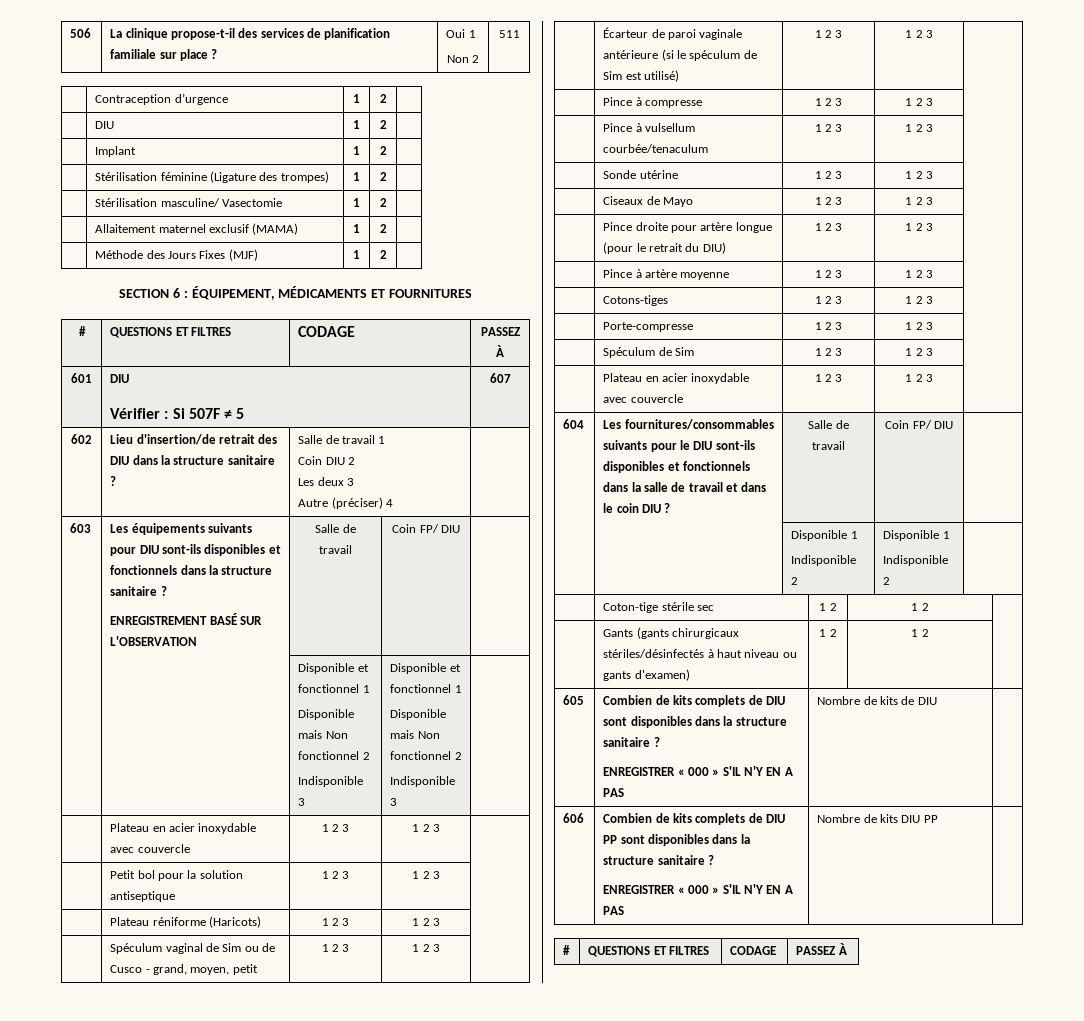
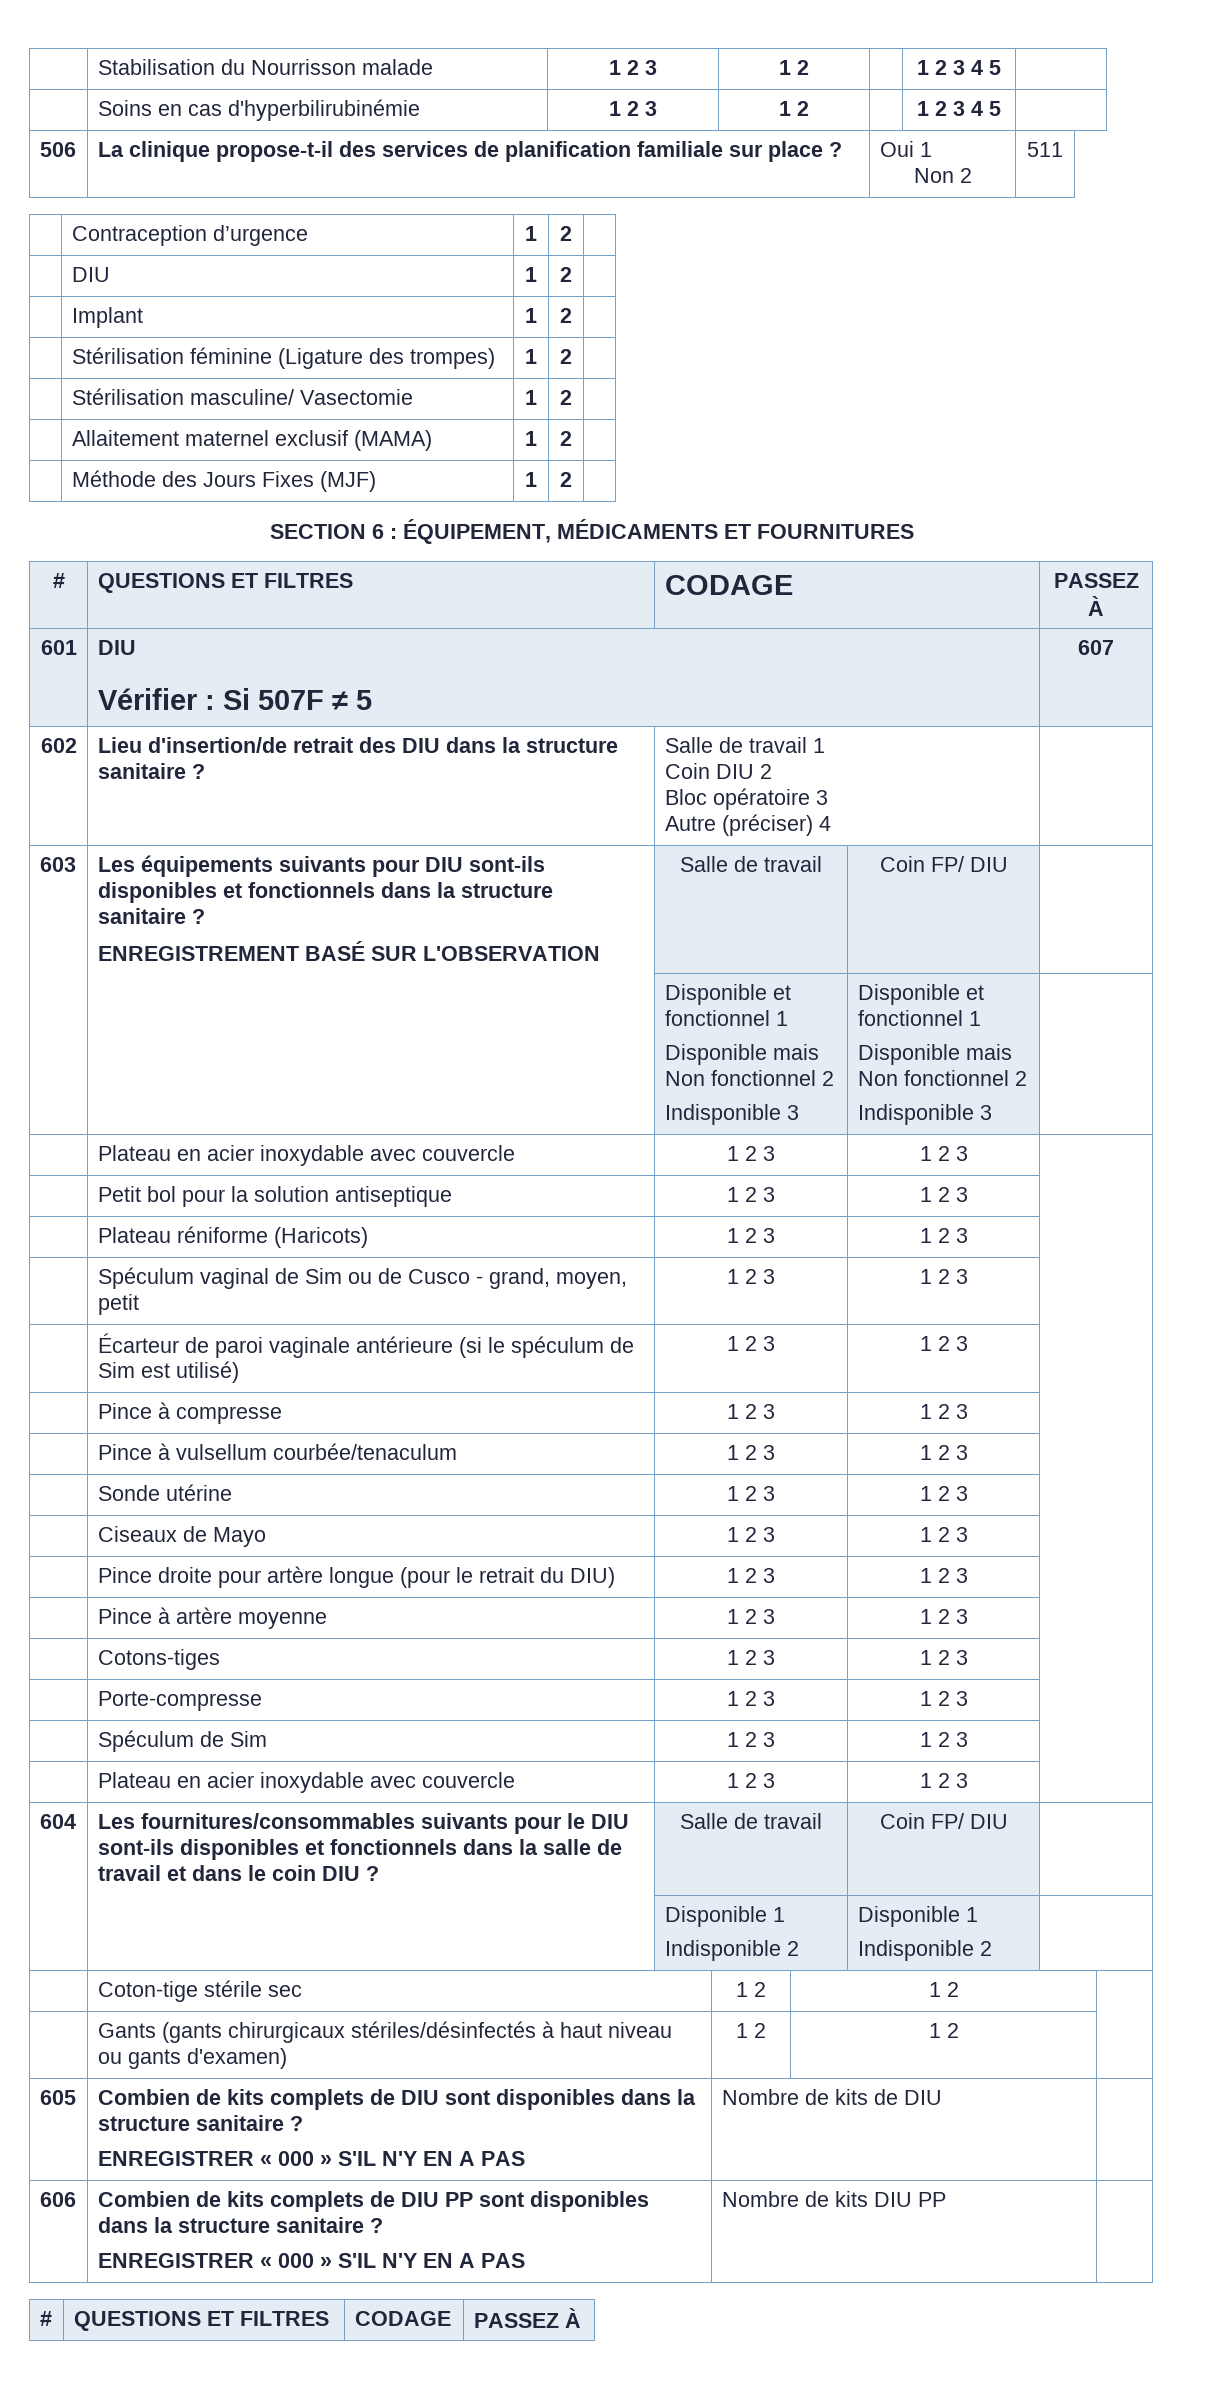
(70, 33) none -> [97,59,433,75] [609,60,657,75] [779,60,809,75] [917,60,1001,75] [97,99,420,121] [609,101,657,116] [779,101,809,116] [917,101,1001,116] | Stabilisation du Nourrisson malade | 1 2 3 | 1 2 | | 1 2 3 4 5 | // | Soins en cas d'hyperbilirubinémie | 1 2 3 | 1 2 | | 1 2 3 4 5 | //
[298,477,344,486] Les deux -> [664,788,810,810] Bloc opératoire

